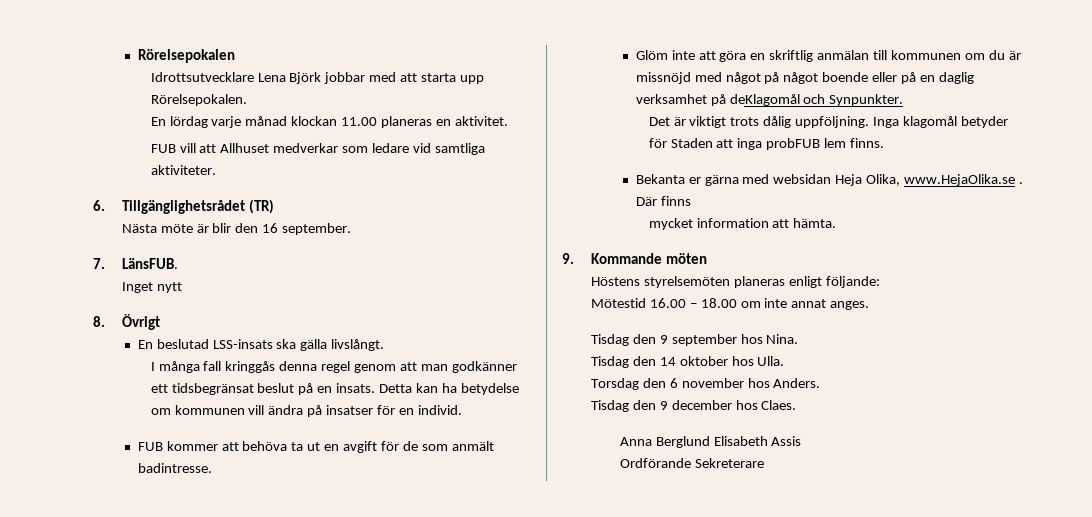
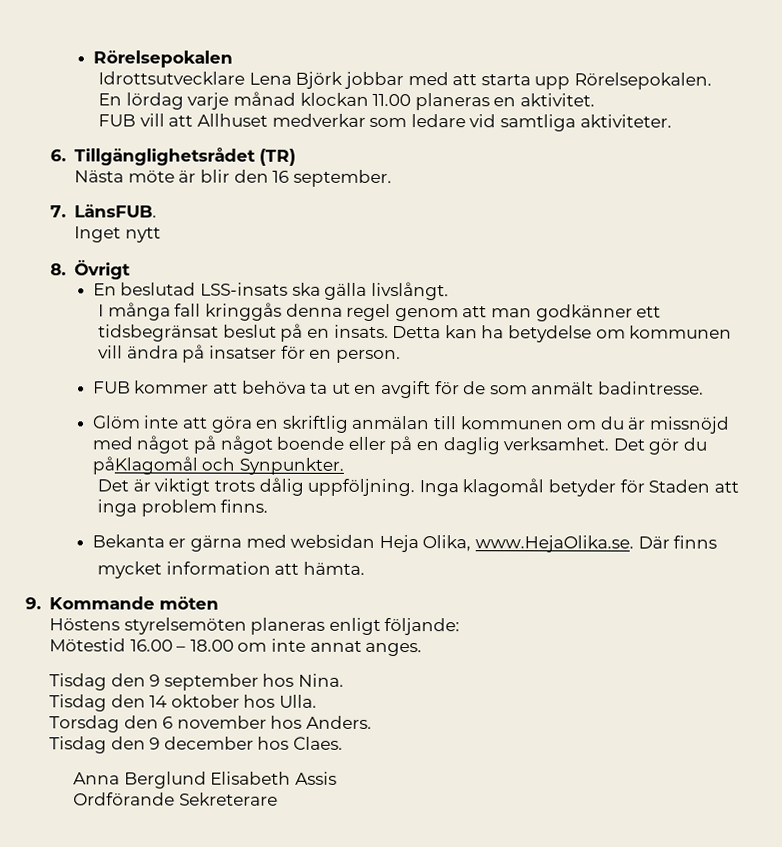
[417,405,462,415] individ. -> [335,349,401,364] person.
[635,94,800,106] verksamhet på deKlagomål -> [503,437,707,455] [91,456,198,475] verksamhet. Det gör du påKlagomål
[766,138,847,150] probFUB lem -> [140,499,217,517] problem
[904,174,1023,186] www.HejaOlika.se . -> [475,535,635,553] www.HejaOlika.se.

